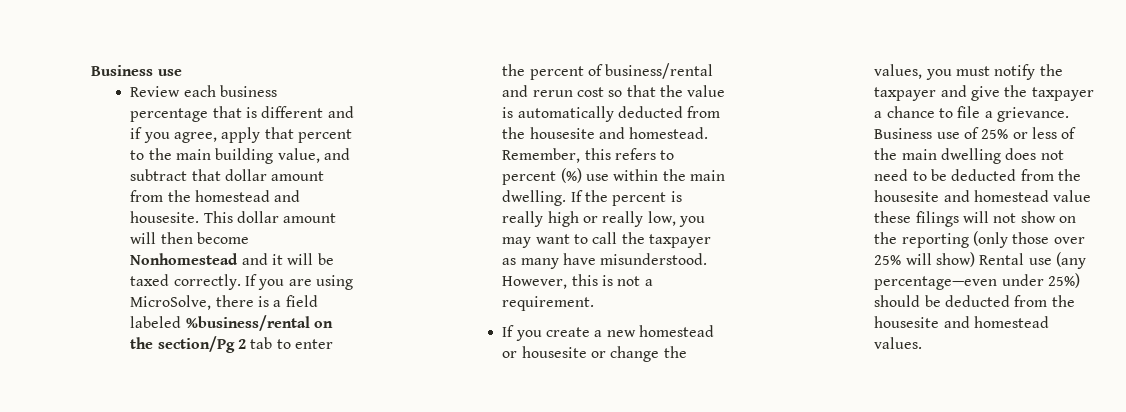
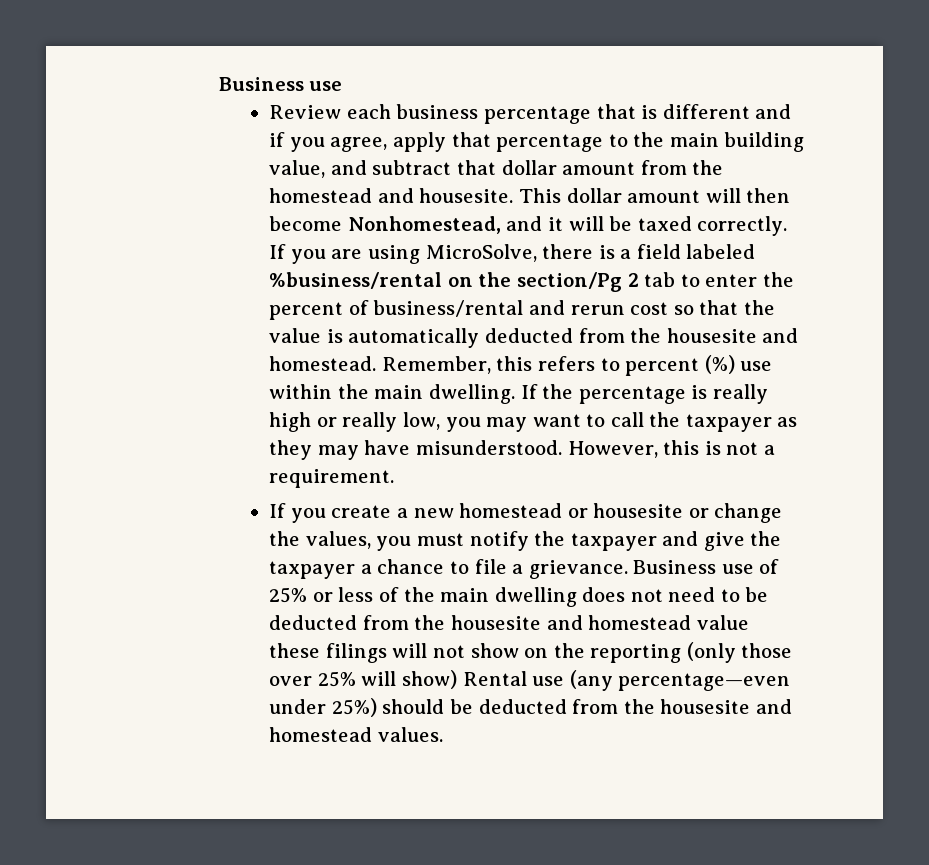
[298,129,353,143] percent -> [496,134,604,152] percentage
[130,253,239,265] Nonhomestead -> [347,216,501,234] Nonhomestead,
[612,192,667,206] percent -> [578,386,686,404] percentage
[520,258,559,269] many -> [269,440,359,460] they may

